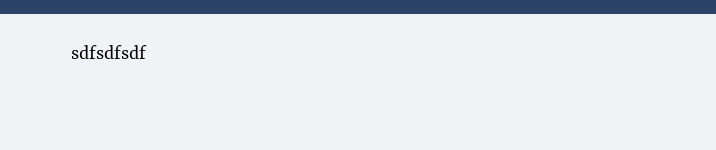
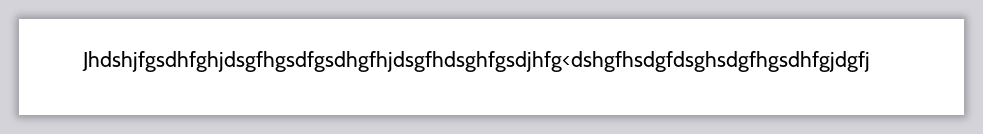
[71,45,147,59] sdfsdfsdf -> [82,51,870,72] Jhdshjfgsdhfghjdsgfhgsdfgsdhgfhjdsgfhdsghfgsdjhfg<dshgfhsdgfdsghsdgfhgsdhfgjdgfj

